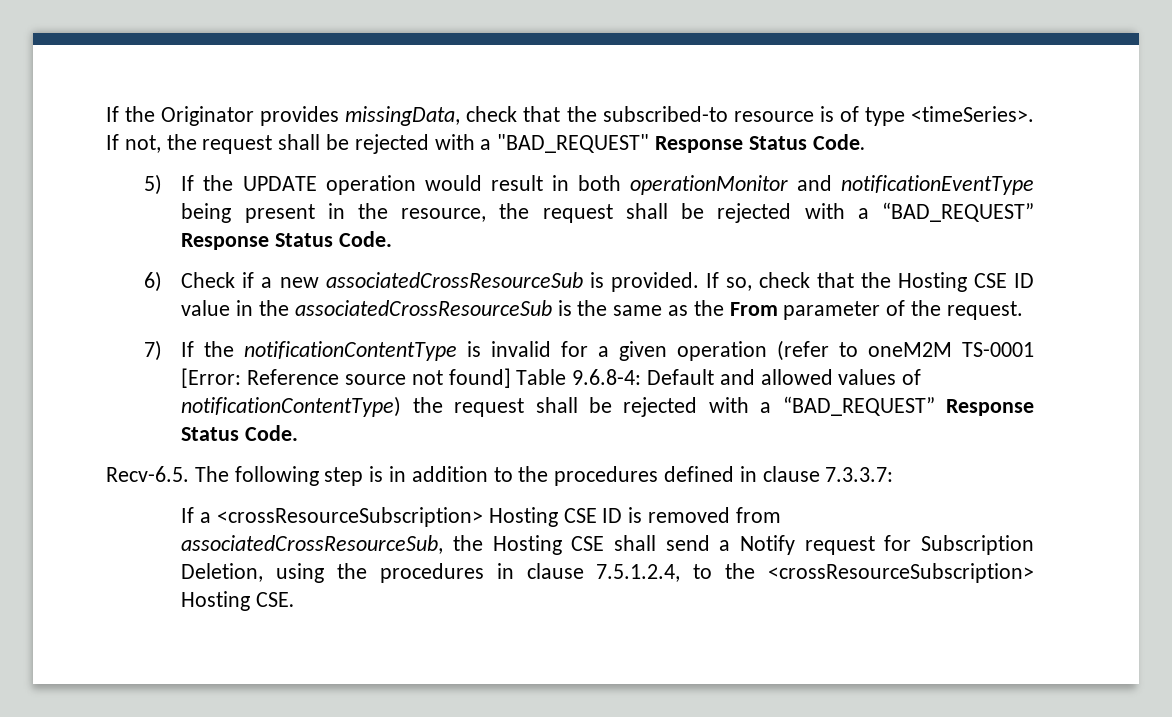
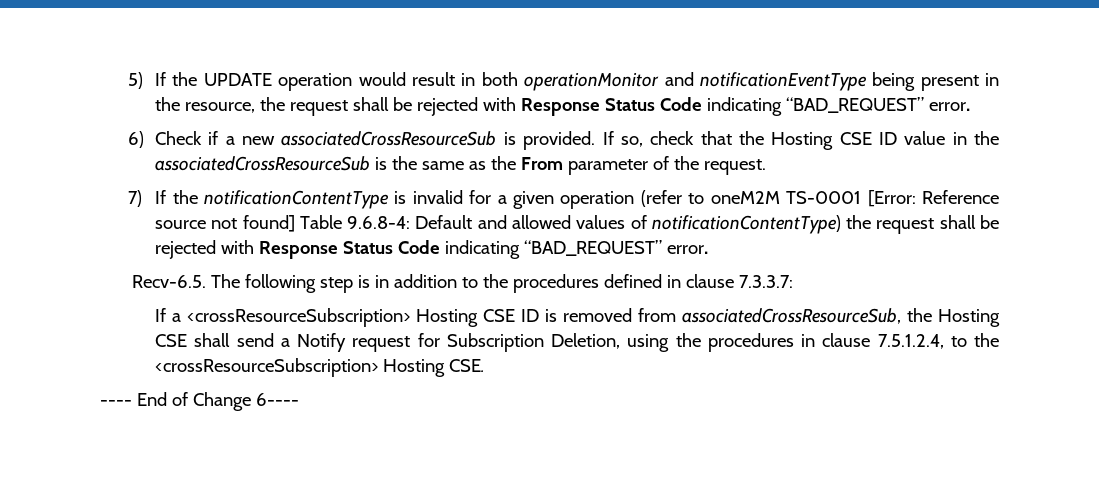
[106,106,1034,126] [106,134,866,154] If the Originator provides missingData, check that the subscribed-to resource is of type <timeSeries>. If not, the request shall be rejected with a "BAD_REQUEST" Response Status Code. // -> (127, 80) none
[857,202,1034,222] [181,231,393,250] a “BAD_REQUEST” Response Status Code. -> [521,97,971,116] Response Status Code indicating “BAD_REQUEST” error.
[760,396,1035,416] [181,425,299,441] a “BAD_REQUEST” Response Status Code. -> [259,240,709,259] Response Status Code indicating “BAD_REQUEST” error.
(296, 599) none -> [100,392,299,411] // ---- End of Change 6----

